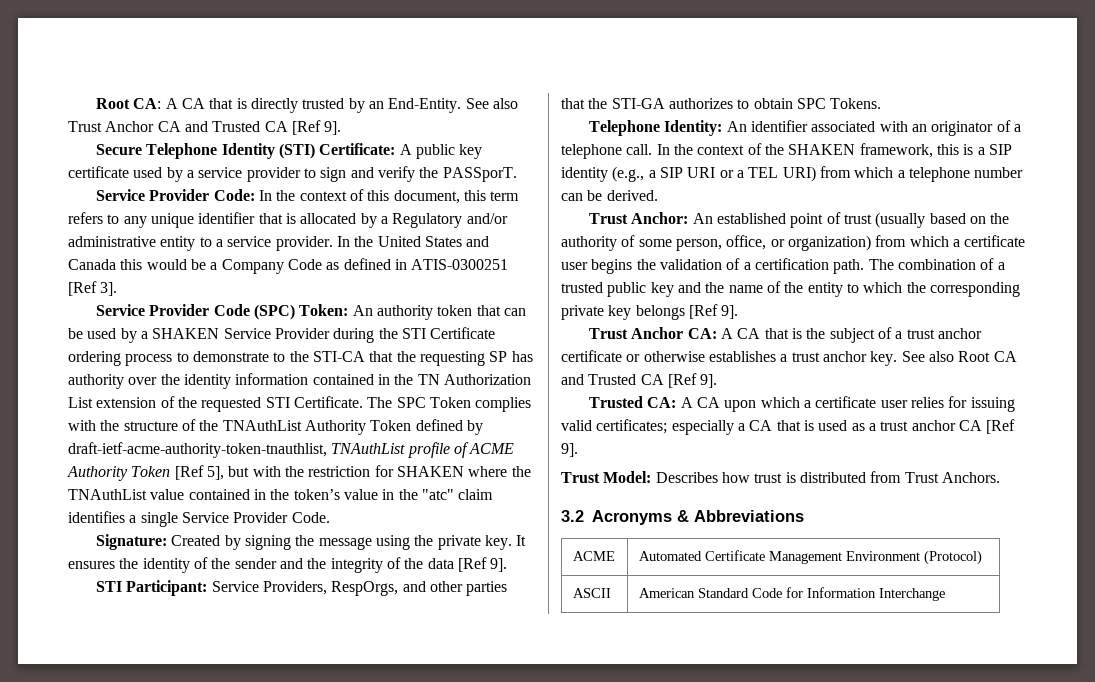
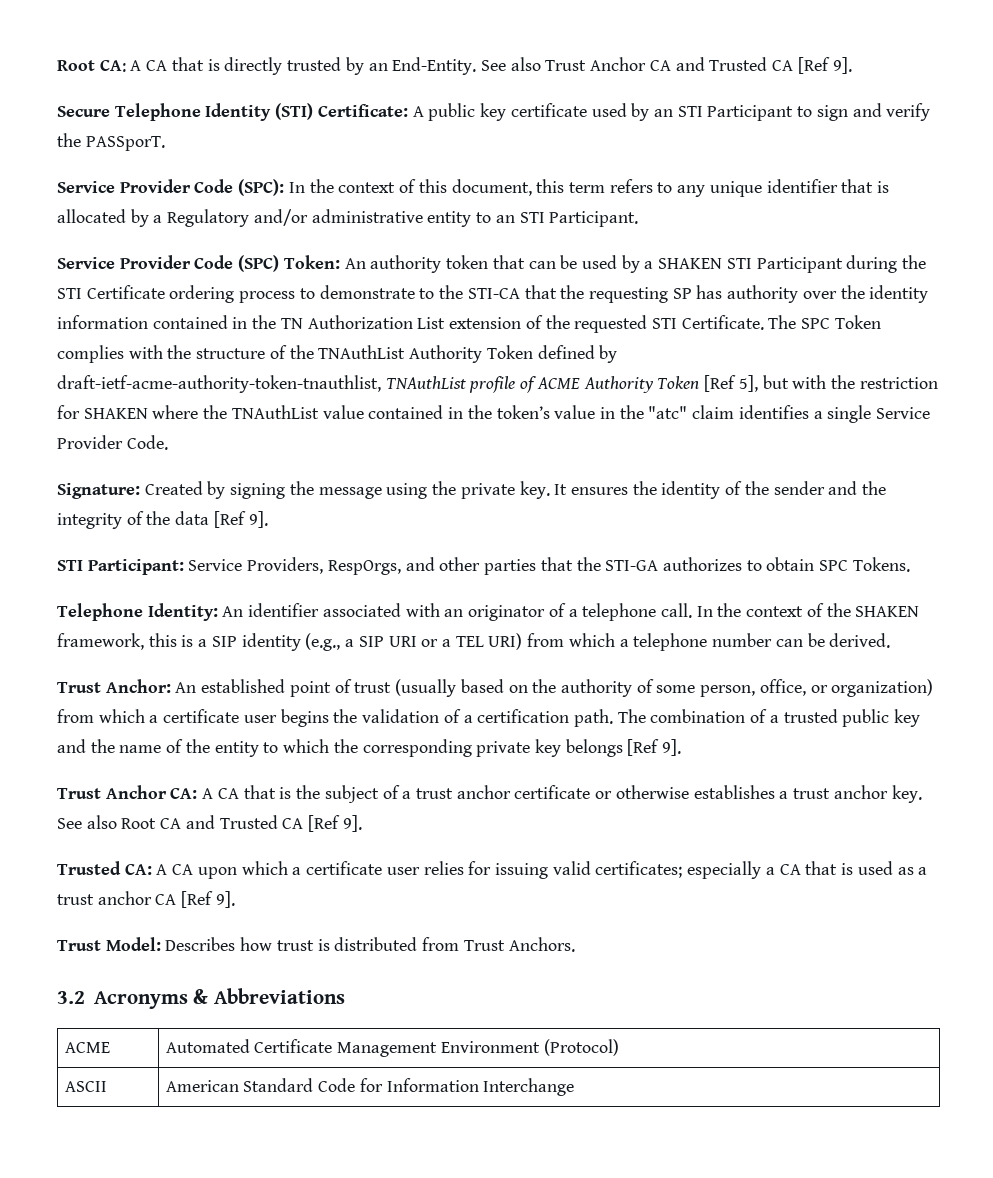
[186,167,301,182] a service provider -> [653,105,794,121] an STI Participant
[213,189,255,201] Code: -> [194,179,285,196] Code (SPC):
[215,236,490,251] [68,258,509,274] [68,281,118,296] a service provider. In the United States and Canada this would be a Company Code as defined in ATIS-0300251 [Ref 3]. -> [495,211,639,227] an STI Participant.
[223,328,330,339] Service Provider -> [726,257,843,273] STI Participant

